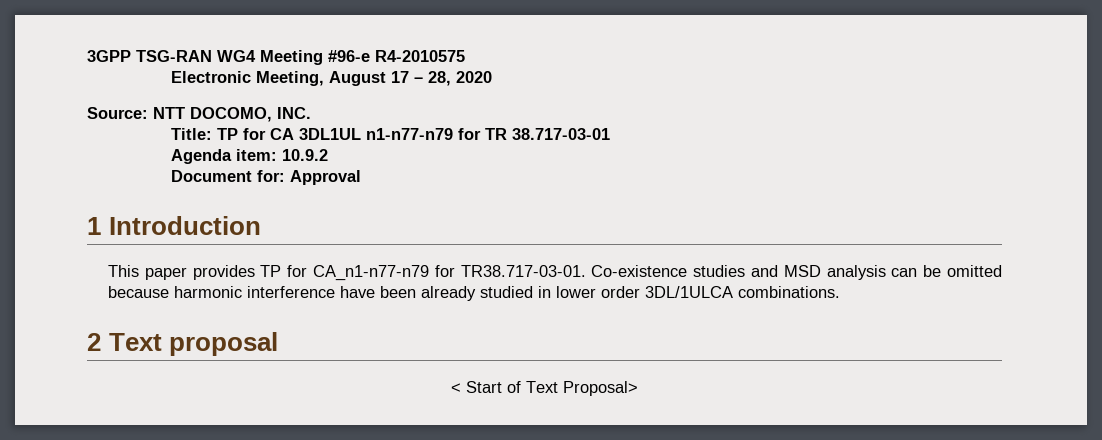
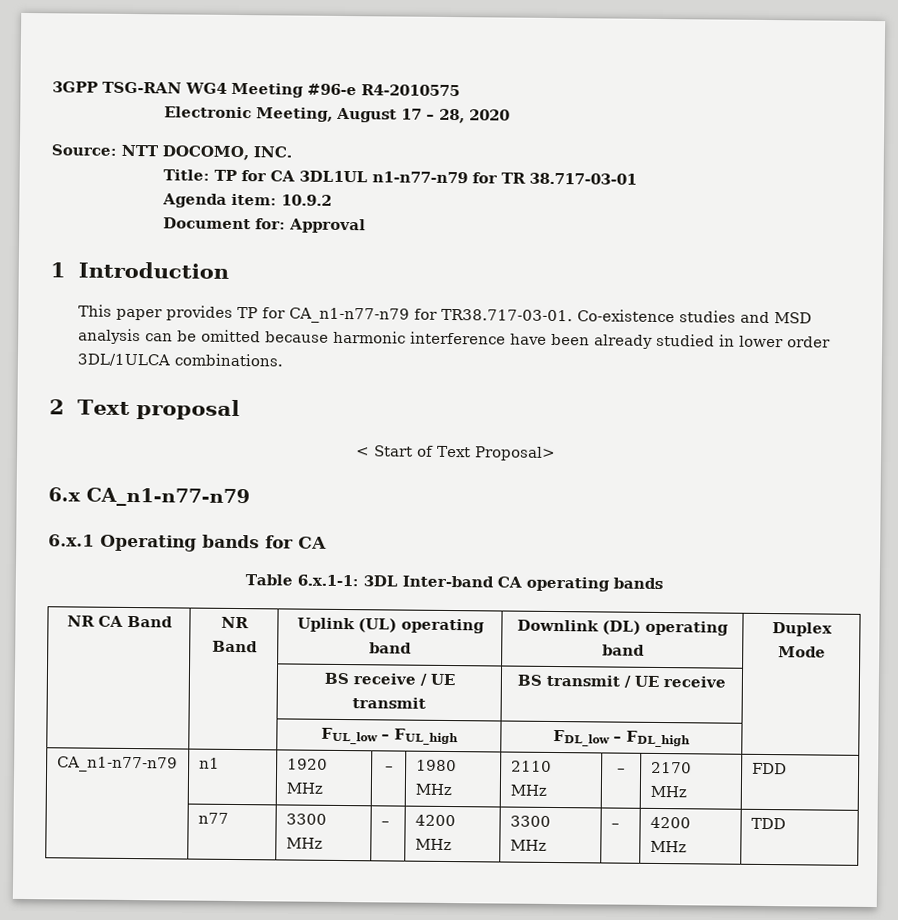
(638, 388) none -> [48,487,250,508] [48,534,327,552] [245,574,663,592] [66,615,173,628] [220,616,249,629] [211,640,258,653] [296,617,485,634] [369,642,412,654] [517,619,729,636] [601,644,645,656] [771,622,833,637] [777,646,826,658] [323,672,455,686] [352,697,426,709] [517,674,726,688] [320,727,458,746] [553,729,690,748] [56,756,178,773] [198,757,220,769] [286,758,328,770] [285,782,323,794] [384,766,394,771] [415,759,457,772] [414,783,452,796] [510,760,552,772] [509,784,547,796] [617,768,626,773] [650,761,692,774] [649,785,687,798] [751,762,787,775] [197,812,229,824] [285,813,327,825] [285,837,323,849] [380,821,390,826] [414,814,456,827] [414,838,452,851] [509,815,551,827] [509,839,547,851] [610,823,620,828] [649,816,691,829] [649,840,687,853] [750,817,786,830] // 6.x CA_n1-n77-n79 // 6.x.1 Operating bands for CA // Table 6.x.1-1: 3DL Inter-band CA operating bands // NR CA Band | NR Band | Uplink (UL) operating band | Downlink (DL) operating band | Duplex Mode // | | BS receive / UE transmit | BS transmit / UE receive | // | | FUL_low – FUL_high | FDL_low – FDL_high | // CA_n1-n77-n79 | n1 | 1920 MHz | – | 1980 MHz | 2110 MHz | – | 2170 MHz | FDD // | n77 | 3300 MHz | – | 4200 MHz | 3300 MHz | – | 4200 MHz | TDD

